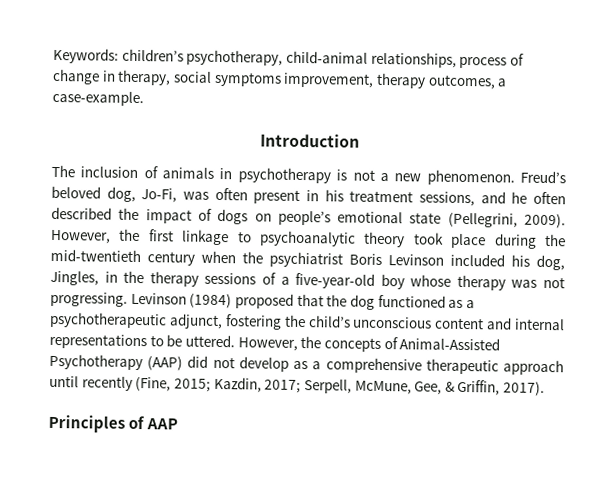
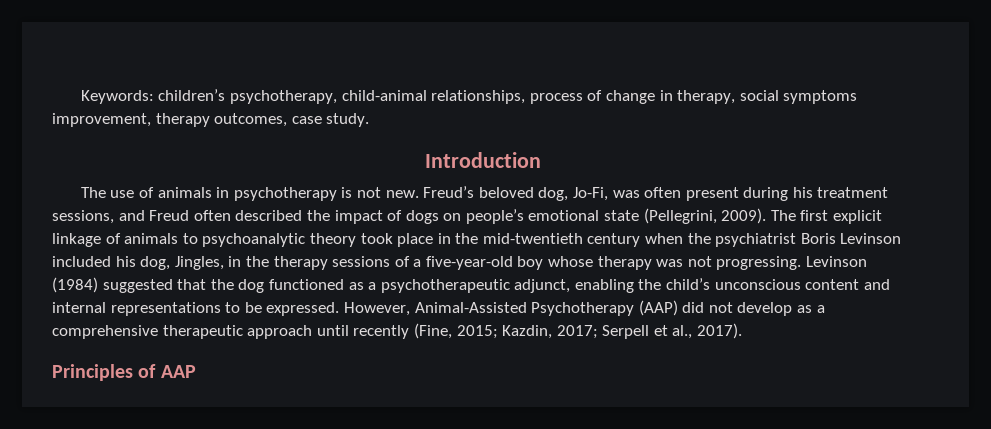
[497,78,508,87] [52,90,144,107] a case-example. -> [291,113,370,127] case study.
[80,166,139,179] inclusion -> [110,190,135,198] use
[379,169,515,186] a new phenomenon. -> [385,190,419,198] new.
[306,190,319,202] in -> [743,187,789,201] during
[511,191,528,204] he -> [149,210,190,221] Freud
[50,228,230,246] However, the first linkage -> [770,210,883,224] [52,233,179,247] The first explicit linkage of animals
[493,233,537,249] during -> [437,233,451,244] in
[234,293,294,309] proposed -> [102,279,173,293] suggested
[224,314,282,330] fostering -> [574,279,634,293] enabling
[184,334,398,352] uttered. However, the concepts of -> [266,302,410,316] expressed. However,
[303,379,501,396] Serpell, McMune, Gee, & Griffin, -> [602,325,693,339] Serpell et al.,

